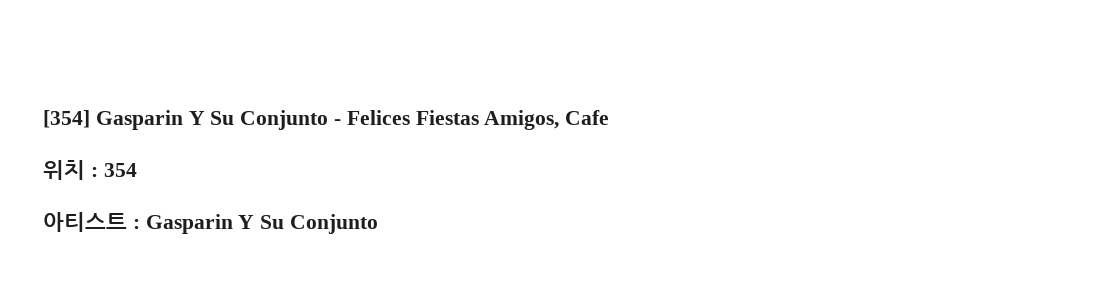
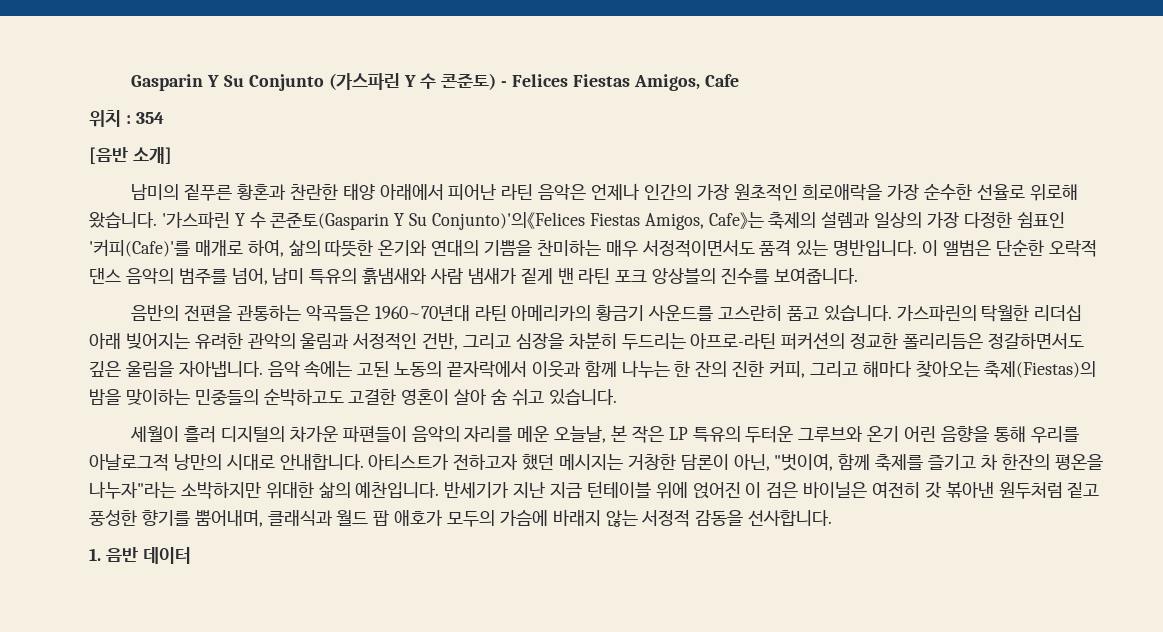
[43,110,329,130] [354] Gasparin Y Su Conjunto -> [131,73,497,91] Gasparin Y Su Conjunto (가스파린 Y 수 콘준토)
[43,212,379,234] 아티스트 : Gasparin Y Su Conjunto -> [89,147,172,164] [131,183,1078,201] [89,211,1065,230] [89,239,1097,257] [89,268,858,285] [131,304,1083,322] [89,332,1084,350] [89,360,1097,378] [89,388,617,406] [130,425,1079,443] [89,454,1103,471] [89,481,1100,499] [89,509,833,527] [89,547,191,564] [음반 소개] // 남미의 짙푸른 황혼과 찬란한 태양 아래에서 피어난 라틴 음악은 언제나 인간의 가장 원초적인 희로애락을 가장 순수한 선율로 위로해 왔습니다. '가스파린 Y 수 콘준토(Gasparin Y Su Conjunto)'의《Felices Fiestas Amigos, Cafe》는 축제의 설렘과 일상의 가장 다정한 쉼표인 '커피(Cafe)'를 매개로 하여, 삶의 따뜻한 온기와 연대의 기쁨을 찬미하는 매우 서정적이면서도 품격 있는 명반입니다. 이 앨범은 단순한 오락적 댄스 음악의 범주를 넘어, 남미 특유의 흙냄새와 사람 냄새가 짙게 밴 라틴 포크 앙상블의 진수를 보여줍니다. // 음반의 전편을 관통하는 악곡들은 1960~70년대 라틴 아메리카의 황금기 사운드를 고스란히 품고 있습니다. 가스파린의 탁월한 리더십 아래 빚어지는 유려한 관악의 울림과 서정적인 건반, 그리고 심장을 차분히 두드리는 아프로-라틴 퍼커션의 정교한 폴리리듬은 정갈하면서도 깊은 울림을 자아냅니다. 음악 속에는 고된 노동의 끝자락에서 이웃과 함께 나누는 한 잔의 진한 커피, 그리고 해마다 찾아오는 축제(Fiestas)의 밤을 맞이하는 민중들의 순박하고도 고결한 영혼이 살아 숨 쉬고 있습니다. // 세월이 흘러 디지털의 차가운 파편들이 음악의 자리를 메운 오늘날, 본 작은 LP 특유의 두터운 그루브와 온기 어린 음향을 통해 우리를 아날로그적 낭만의 시대로 안내합니다. 아티스트가 전하고자 했던 메시지는 거창한 담론이 아닌, "벗이여, 함께 축제를 즐기고 차 한잔의 평온을 나누자"라는 소박하지만 위대한 삶의 예찬입니다. 반세기가 지난 지금 턴테이블 위에 얹어진 이 검은 바이닐은 여전히 갓 볶아낸 원두처럼 짙고 풍성한 향기를 뿜어내며, 클래식과 월드 팝 애호가 모두의 가슴에 바래지 않는 서정적 감동을 선사합니다. // 1. 음반 데이터

